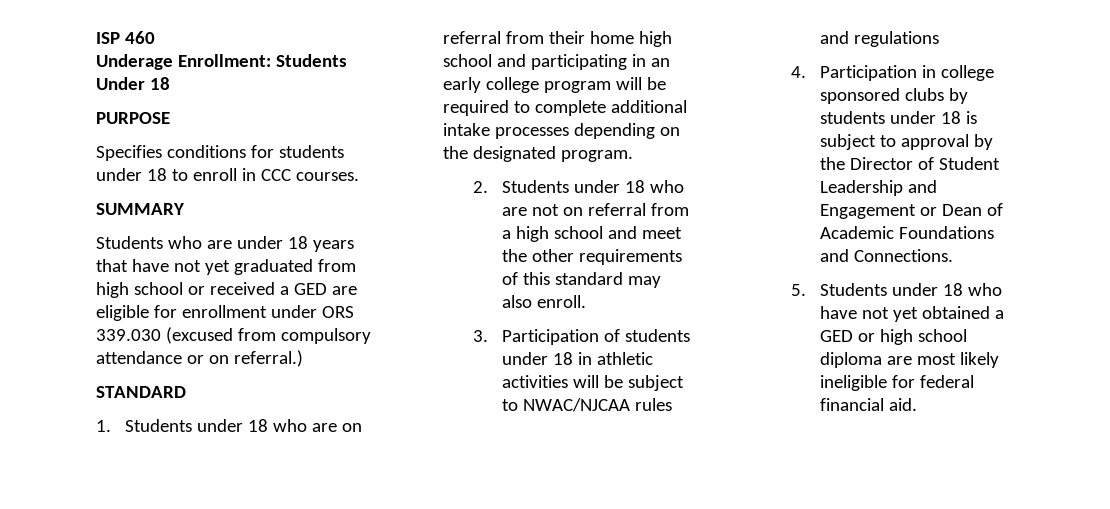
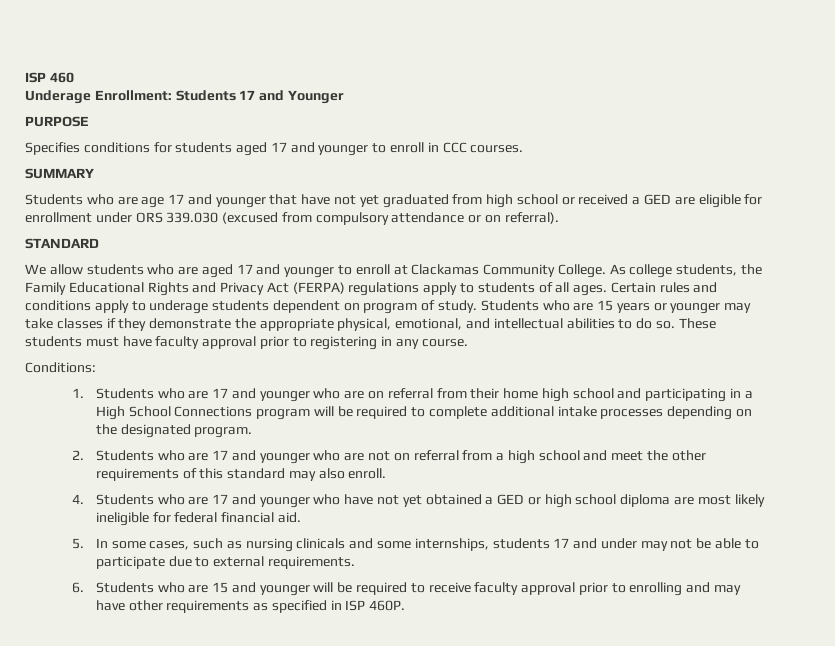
[96,77,170,90] Under 18 -> [239,90,344,104] 17 and Younger
[96,168,167,181] under 18 -> [236,142,369,156] aged 17 and younger
[236,236,354,252] under 18 years -> [141,194,266,208] age 17 and younger
[233,350,303,367] referral.) -> [504,212,559,224] referral).
[96,419,269,432] 1. Students under 18 -> [25,264,763,278] [25,282,718,296] [25,300,752,314] [25,318,716,331] [25,336,468,350] [25,362,96,373] [72,388,310,402] We allow students who are aged 17 and younger to enroll at Clackamas Community College. As college students, the Family Educational Rights and Privacy Act (FERPA) regulations apply to students of all ages. Certain rules and conditions apply to underage students dependent on program of study. Students who are 15 years or younger may take classes if they demonstrate the appropriate physical, emotional, and intellectual abilities to do so. These students must have faculty approval prior to registering in any course. // Conditions: // 1. Students who are 17 and younger
[651,58,671,67] [443,77,540,93] an early college -> [744,391,753,399] [95,406,253,420] a High School Connections
[574,180,646,193] under 18 -> [157,450,310,464] who are 17 and younger
[472,329,691,345] [502,352,654,365] [502,375,685,391] [502,398,673,412] [820,31,940,47] [790,65,995,81] [820,88,969,104] [820,111,978,124] [820,134,994,150] [820,157,1001,170] [820,180,938,196] [820,203,1004,219] [820,226,995,239] [820,249,954,262] [790,283,964,296] 3. Participation of students under 18 in athletic activities will be subject to NWAC/NJCAA rules and regulations // 4. Participation in college sponsored clubs by students under 18 is subject to approval by the Director of Student Leadership and Engagement or Dean of Academic Foundations and Connections. // 5. Students under 18 -> [72,494,310,508] 4. Students who are 17 and younger
(918, 404) none -> [72,538,759,552] [95,556,355,569] [72,582,742,596] [95,600,406,613] // 5. In some cases, such as nursing clinicals and some internships, students 17 and under may not be able to participate due to external requirements. // 6. Students who are 15 and younger will be required to receive faculty approval prior to enrolling and may have other requirements as specified in ISP 460P.

